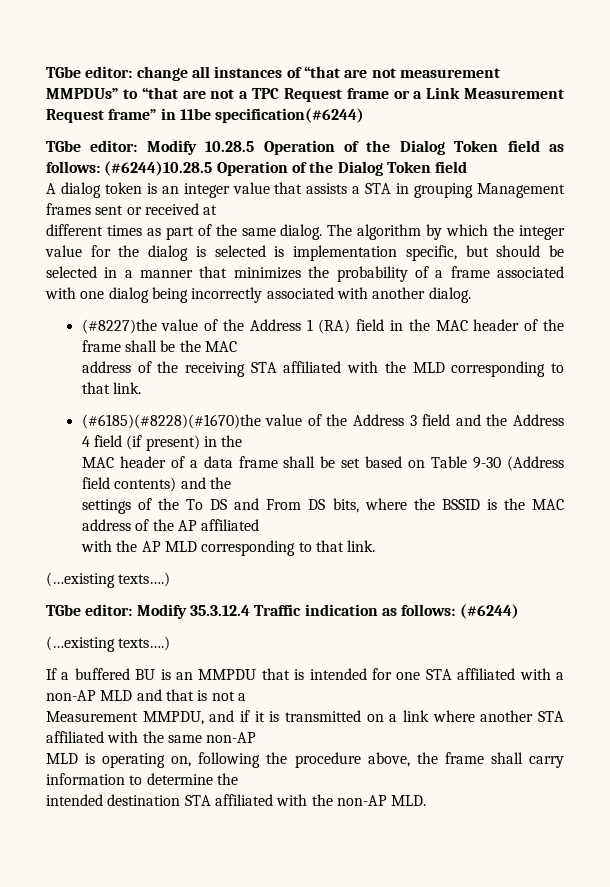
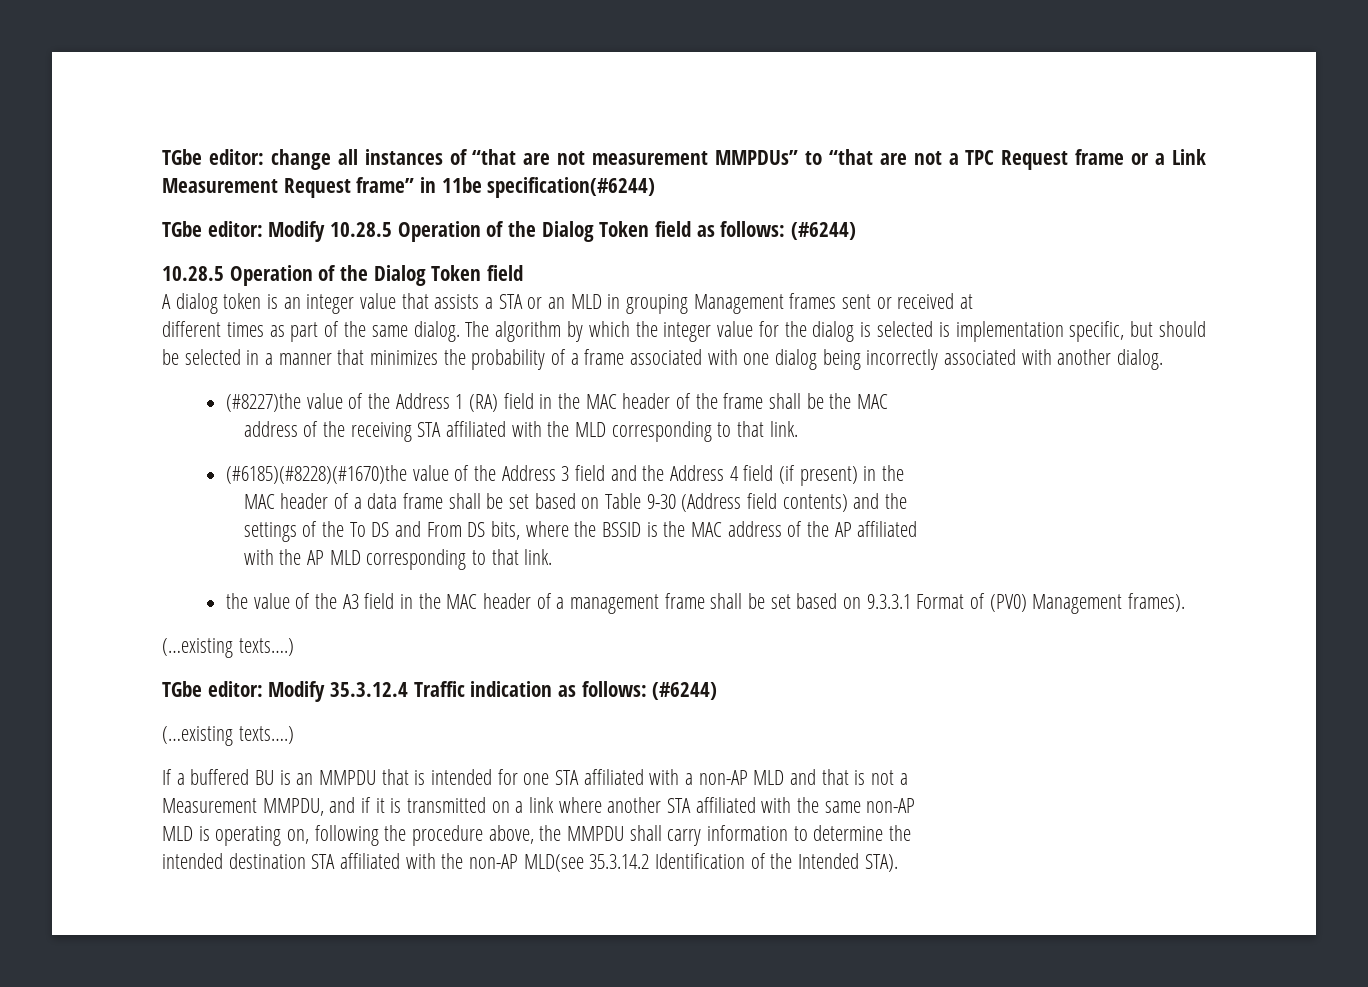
[104,161,213,176] (#6244)10.28.5 -> [791,222,857,240] [162,266,224,281] (#6244) // 10.28.5
(392, 188) none -> [527,294,602,309] or an MLD
(376, 546) none -> [225,593,1185,614] // the value of the A3 field in the MAC header of a management frame shall be set based on 9.3.3.1 Format of (PV0) Management frames).
[444,752,484,764] frame -> [567,826,625,841] MMPDU
[391,795,427,806] MLD. -> [523,853,898,872] MLD(see 35.3.14.2 Identification of the Intended STA).

